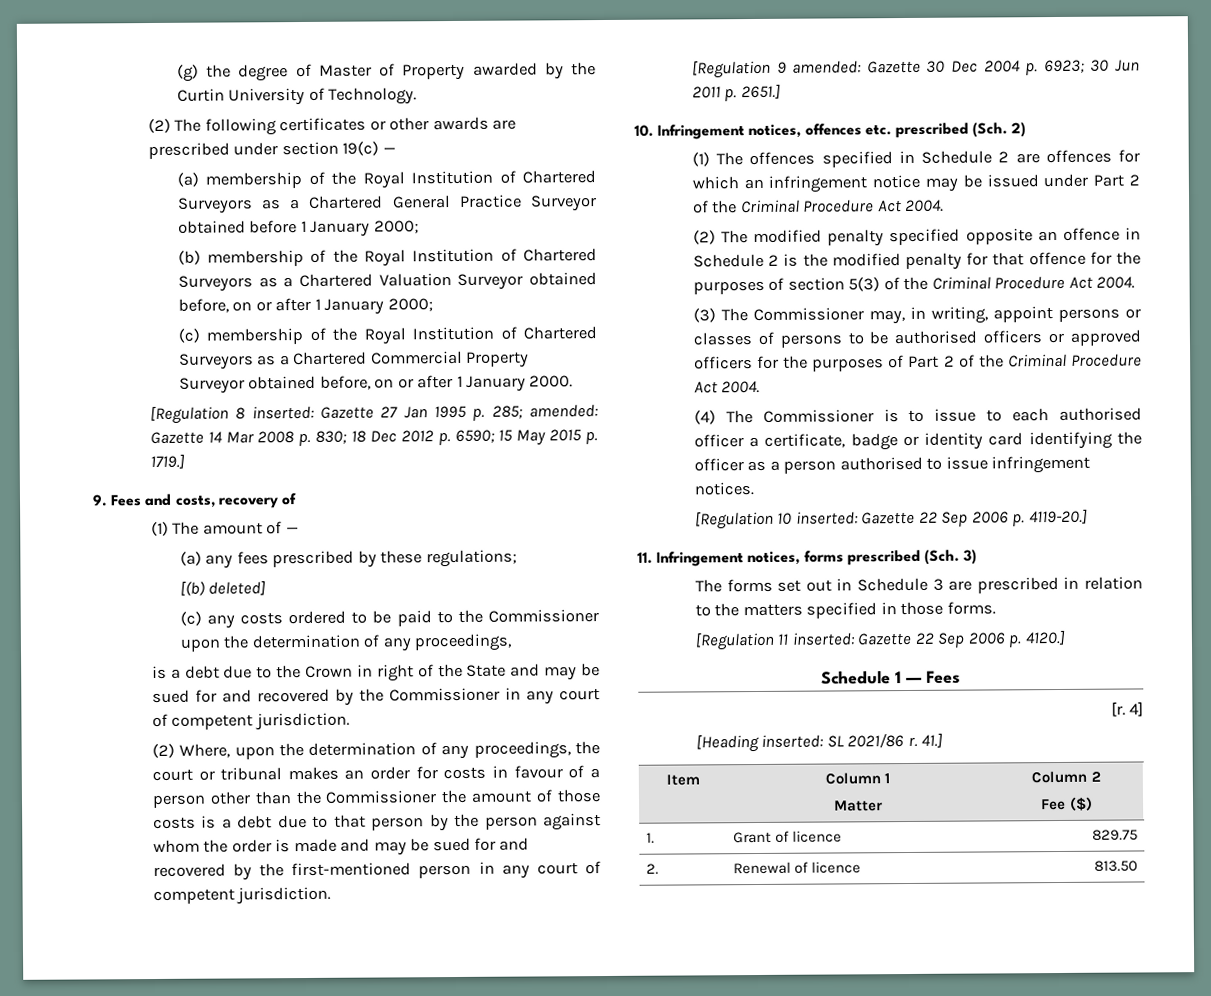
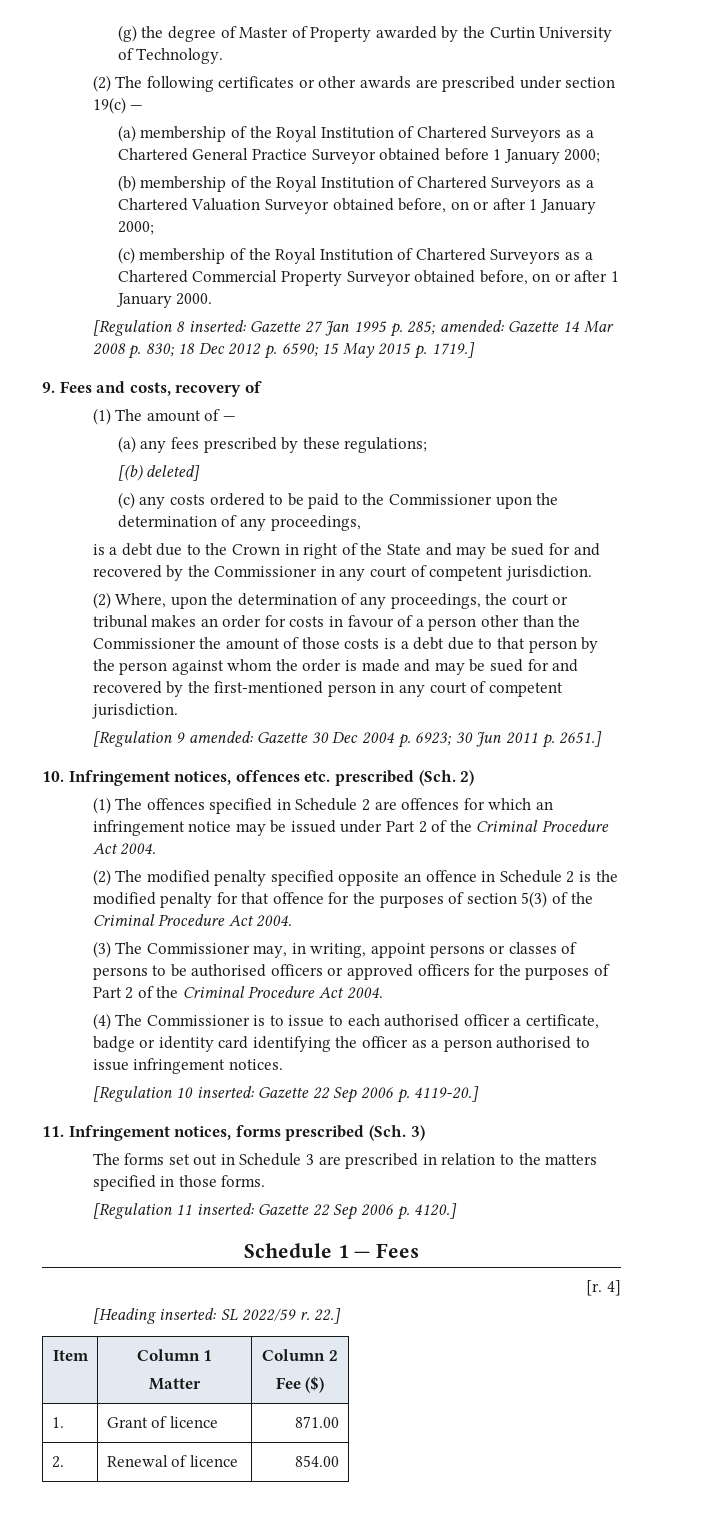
[847,732,944,749] 2021/86 r. 41.] -> [242,1308,342,1324] 2022/59 r. 22.]
[1092,829,1139,841] 829.75 -> [295,1416,340,1428] 871.00
[1094,860,1139,872] 813.50 -> [295,1455,340,1467] 854.00

